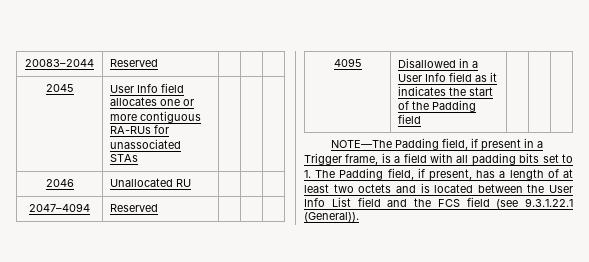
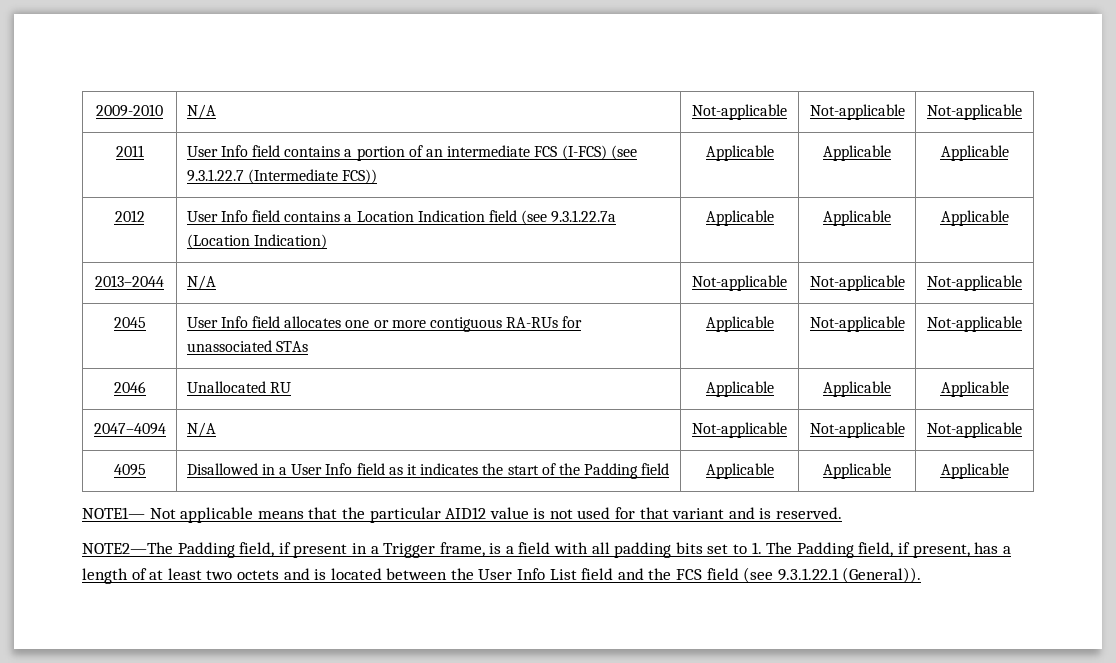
[24,59,94,67] [110,59,159,67] 20083–2044 | Reserved | | | -> [96,104,163,117] [186,104,216,119] [692,104,787,120] [809,104,905,120] [927,104,1022,120] [115,145,144,157] [186,145,637,161] [186,169,378,184] [705,145,774,161] [823,145,891,161] [940,145,1009,161] [114,210,145,222] [186,210,617,225] [186,234,327,249] [705,210,774,226] [823,210,891,226] [940,210,1009,226] [95,275,164,287] [186,275,216,290] [692,275,787,291] [809,275,905,291] [927,275,1022,291] 2009-2010 | N/A | Not-applicable | Not-applicable | Not-applicable // 2011 | User Info field contains a portion of an intermediate FCS (I-FCS) (see 9.3.1.22.7 (Intermediate FCS)) | Applicable | Applicable | Applicable // 2012 | User Info field contains a Location Indication field (see 9.3.1.22.7a (Location Indication) | Applicable | Applicable | Applicable // 2013–2044 | N/A | Not-applicable | Not-applicable | Not-applicable
(139, 158) | | -> [705,316,774,332] [809,316,905,332] [927,316,1022,332] Applicable | Not-applicable | Not-applicable
[28,203,90,212] [110,204,159,212] | | // 2047–4094 | Reserved | | | -> [705,381,774,397] [823,381,891,397] [940,381,1009,397] [93,423,166,435] [186,422,216,437] [692,422,787,438] [809,422,905,438] [927,422,1022,438] Applicable | Applicable | Applicable // 2047–4094 | N/A | Not-applicable | Not-applicable | Not-applicable
[330,140,392,148] | | // NOTE—The -> [705,463,774,479] [823,463,891,479] [940,463,1009,479] [82,507,843,523] [82,542,173,554] Applicable | Applicable | Applicable // NOTE1— Not applicable means that the particular AID12 value is not used for that variant and is reserved. // NOTE2—The

